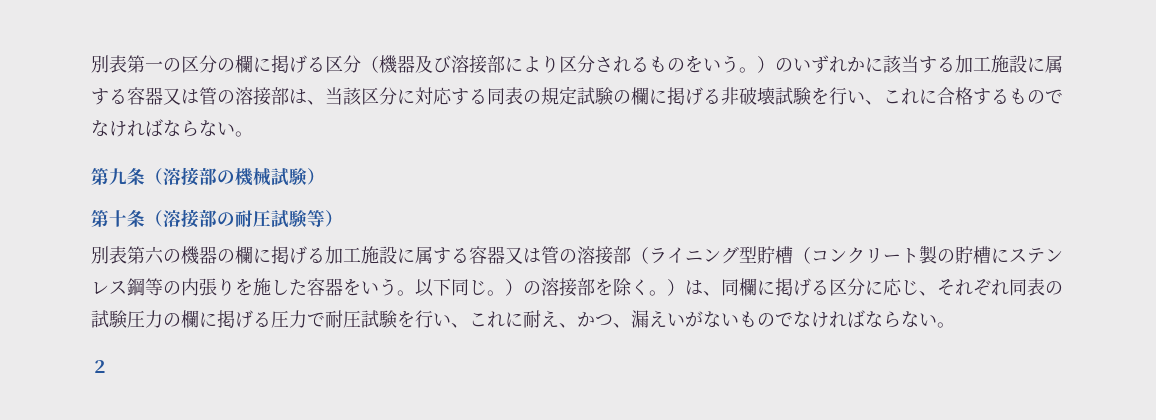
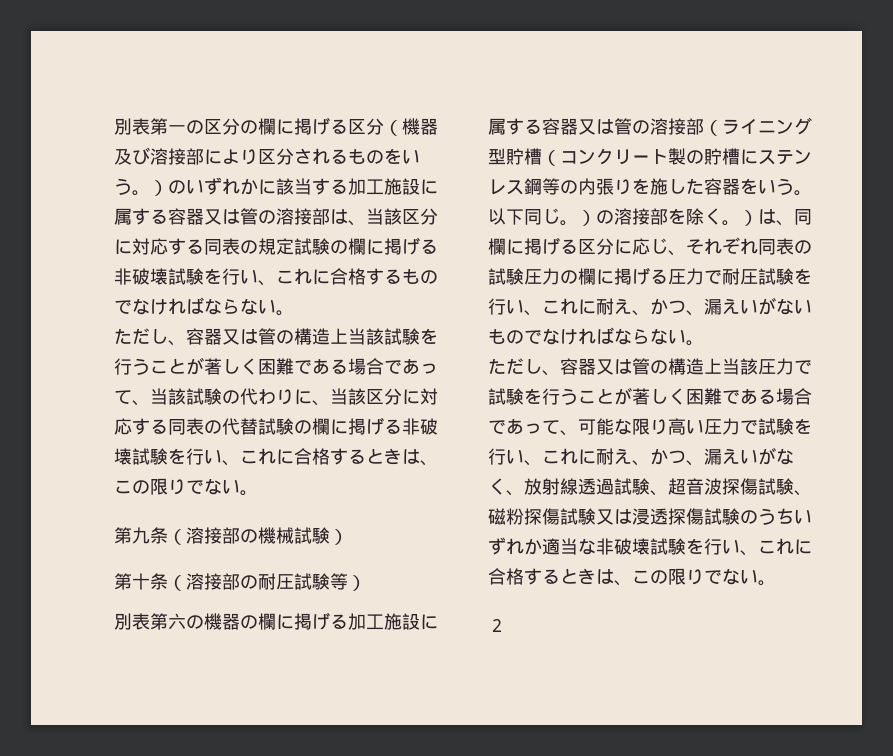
(253, 134) none -> [114,328,438,346] [114,357,438,375] [114,388,438,406] [114,417,438,435] [114,448,438,466] [114,478,258,496] // ただし、容器又は管の構造上当該試験を行うことが著しく困難である場合であって、当該試験の代わりに、当該区分に対応する同表の代替試験の欄に掲げる非破壊試験を行い、これに合格するときは、この限りでない。
(955, 325) none -> [488,358,812,376] [488,387,812,405] [488,418,812,436] [488,447,794,466] [488,478,812,496] [488,508,812,525] [488,537,812,556] [488,568,776,586] // ただし、容器又は管の構造上当該圧力で試験を行うことが著しく困難である場合であって、可能な限り高い圧力で試験を行い、これに耐え、かつ、漏えいがなく、放射線透過試験、超音波探傷試験、磁粉探傷試験又は浸透探傷試験のうちいずれか適当な非破壊試験を行い、これに合格するときは、この限りでない。

